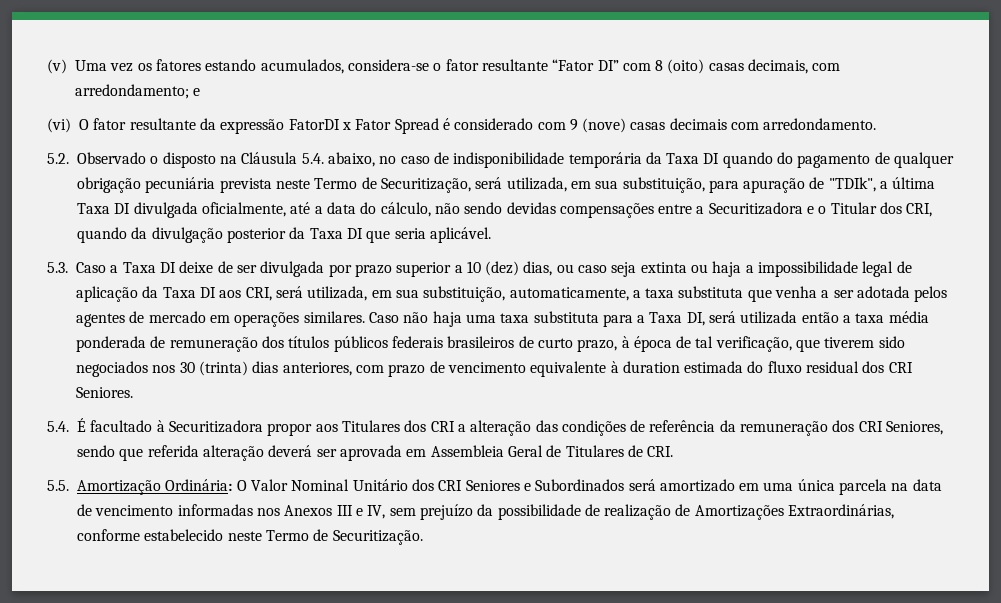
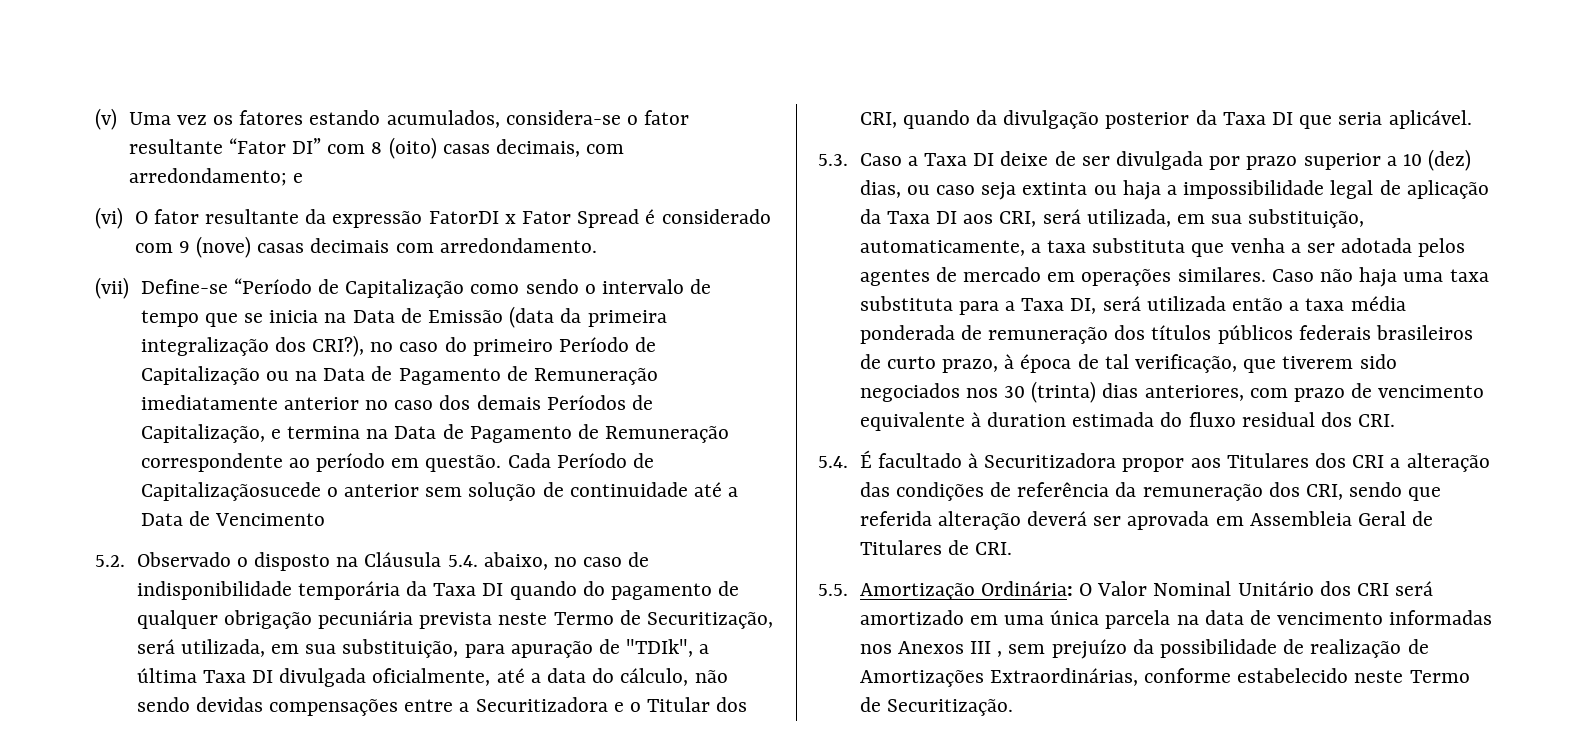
(877, 124) none -> [95,277,712,299] [140,306,667,328] [140,335,657,357] [140,366,658,385] [140,395,653,410] [140,424,730,443] [140,453,654,472] [140,482,739,501] [140,511,325,526] // (vii) Define-se “Período de Capitalização como sendo o intervalo de tempo que se inicia na Data de Emissão (data da primeira integralização dos CRI?), no caso do primeiro Período de Capitalização ou na Data de Pagamento de Remuneração imediatamente anterior no caso dos demais Períodos de Capitalização, e termina na Data de Pagamento de Remuneração correspondente ao período em questão. Cada Período de Capitalizaçãosucede o anterior sem solução de continuidade até a Data de Vencimento
[888,362,913,373] [76,387,133,398] CRI Seniores. -> [1358,414,1396,427] CRI.
[858,421,944,435] CRI Seniores, -> [1305,484,1343,500] CRI,
[465,479,625,491] Seniores e Subordinados -> (1389, 589) none
[355,505,386,519] e IV, -> [997,651,1003,657] ,

